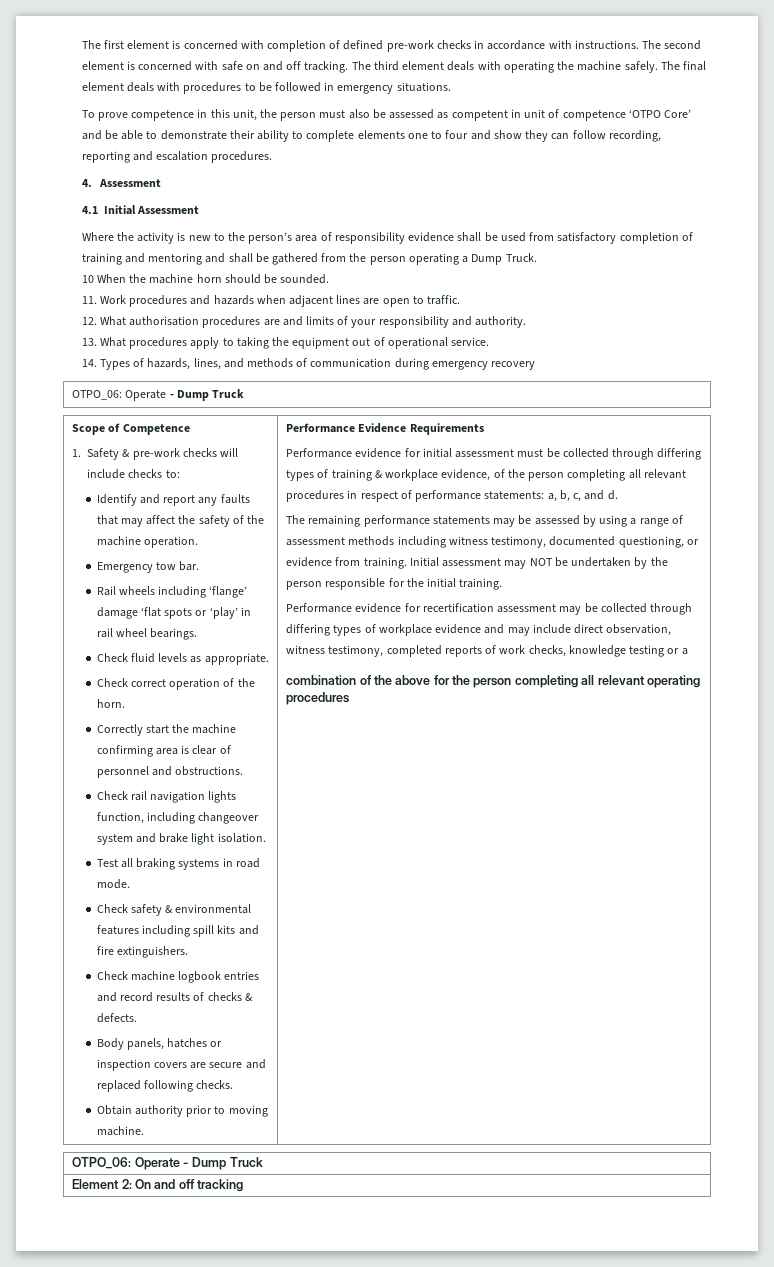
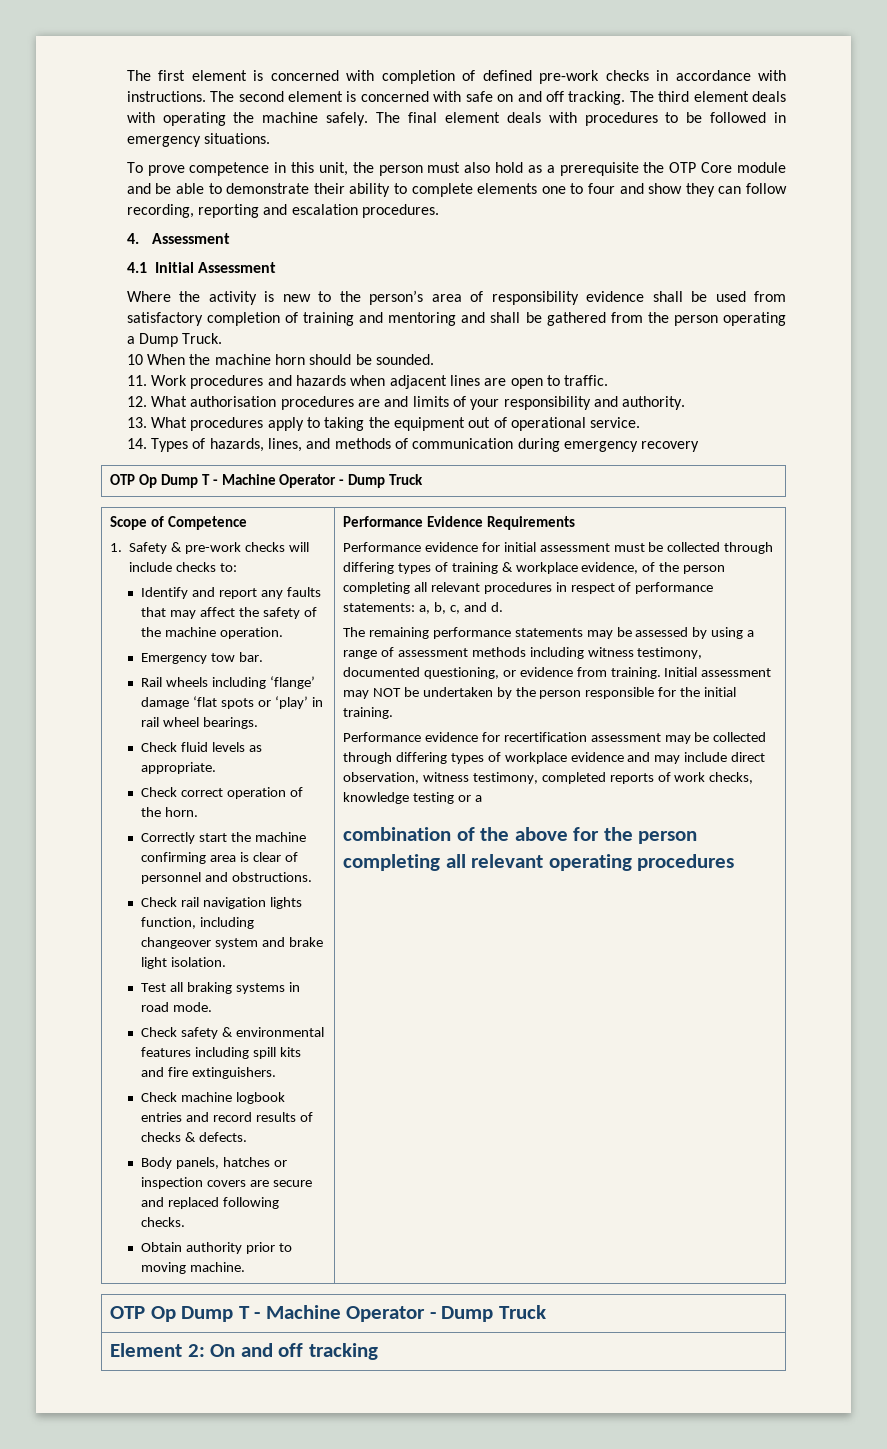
[372,109,692,121] be assessed as competent in unit of competence ‘OTPO Core’ -> [495,162,786,176] hold as a prerequisite the OTP Core module
[72,390,167,401] OTPO_06: Operate -> [109,474,337,488] OTP Op Dump T - Machine Operator
[72,1157,180,1170] OTPO_06: Operate -> [109,1305,426,1322] OTP Op Dump T - Machine Operator

